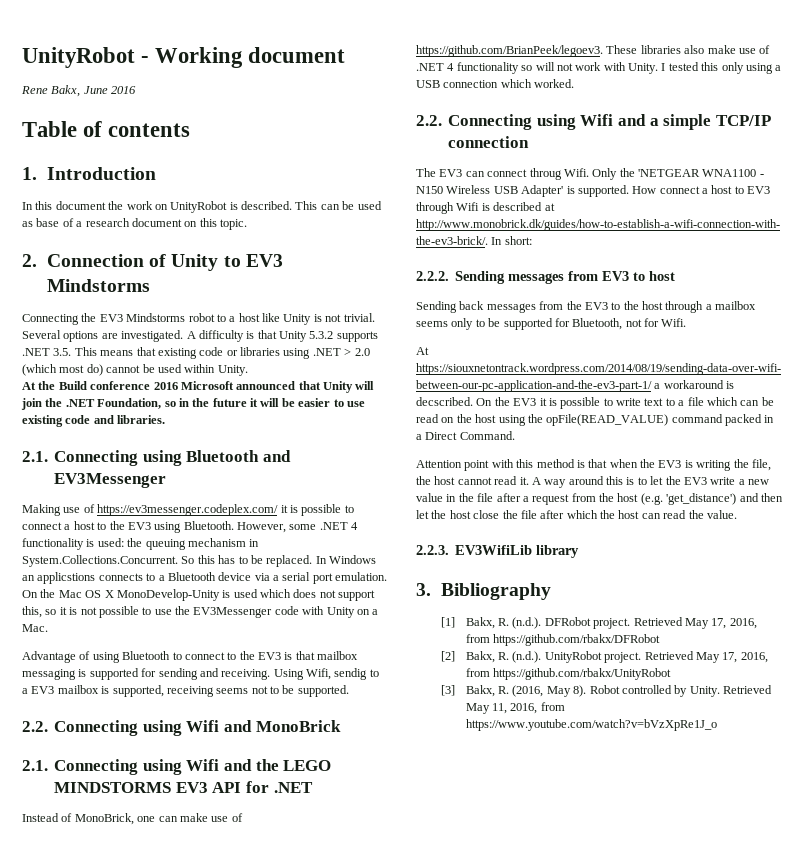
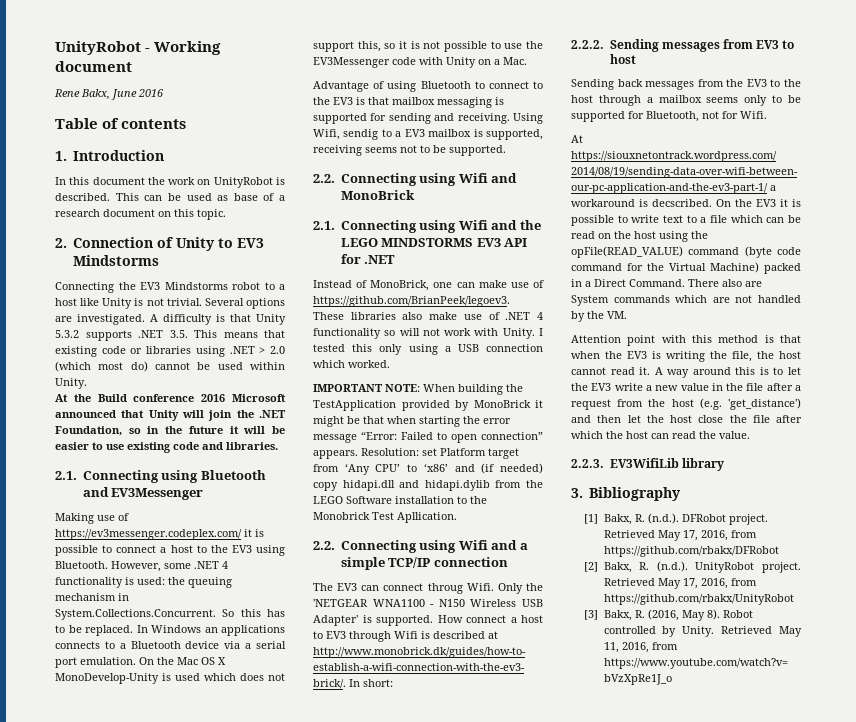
[37,572,96,584] applicstions -> [221,625,285,636] applications
(575, 83) none -> [313,384,523,395] [313,400,543,411] [313,416,511,427] [313,431,543,443] [313,448,519,459] [313,463,543,475] [313,480,543,491] [313,496,487,504] [313,512,457,523] // IMPORTANT NOTE: When building the TestApplication provided by MonoBrick it might be that when starting the error message “Error: Failed to open connection” appears. Resolution: set Platform target from ‘Any CPU’ to ‘x86’ and (if needed) copy hidapi.dll and hidapi.dylib from the LEGO Software installation to the Monobrick Test Apllication.
(723, 418) none -> [744,246,801,258] [571,262,759,273] (byte code command for the Virtual Machine)
(515, 435) none -> [688,279,762,287] [571,295,801,306] [571,311,627,322] There also are System commands which are not handled by the VM.

